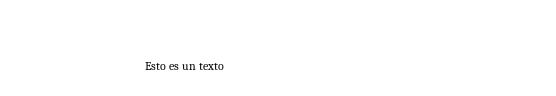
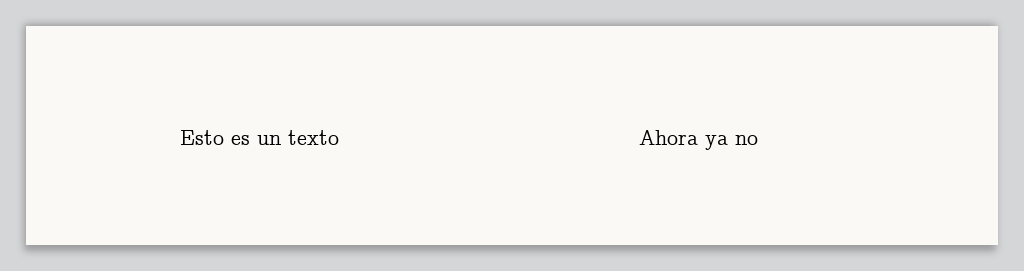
(225, 66) none -> [638,130,758,150] // Ahora ya no

